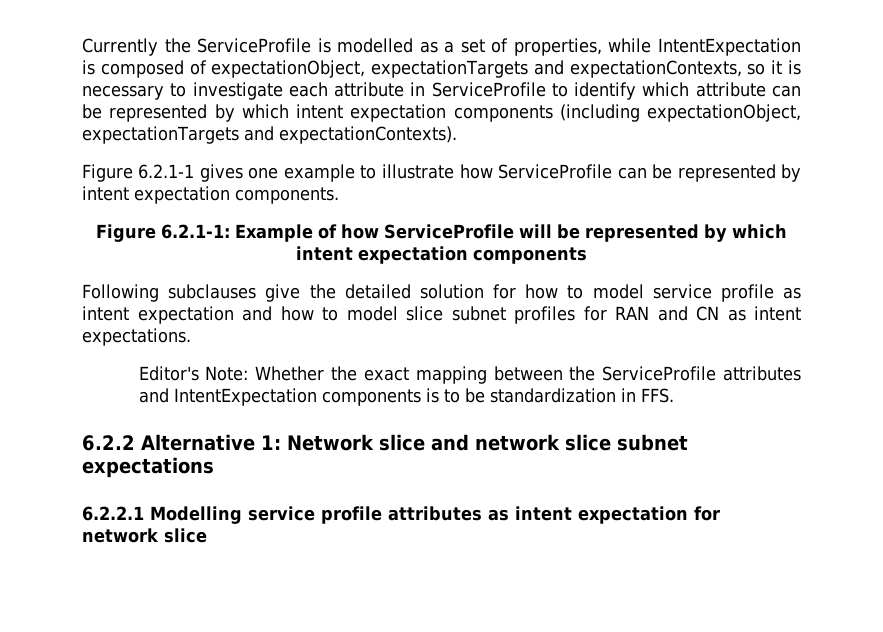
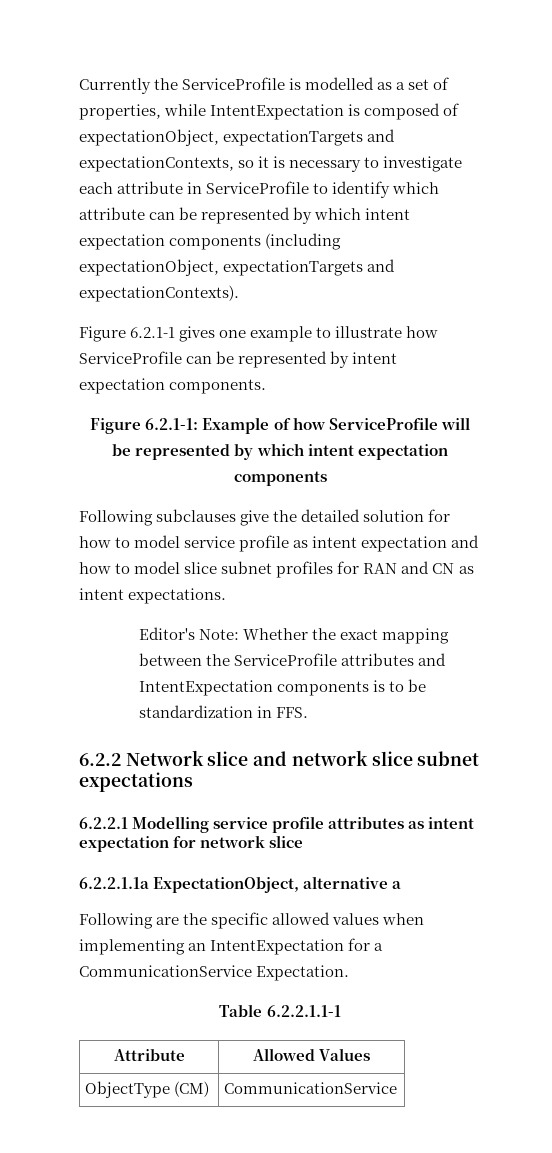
[141,434,281,451] Alternative 1: -> (121, 759) none
(207, 535) none -> [79,876,402,893] [79,912,425,929] [79,938,384,955] [79,965,350,981] [219,1004,341,1017] [113,1049,185,1061] [252,1048,371,1061] [85,1081,210,1098] [224,1082,398,1094] // 6.2.2.1.1a ExpectationObject, alternative a // Following are the specific allowed values when implementing an IntentExpectation for a CommunicationService Expectation. // Table 6.2.2.1.1-1 // Attribute | Allowed Values // ObjectType (CM) | CommunicationService

